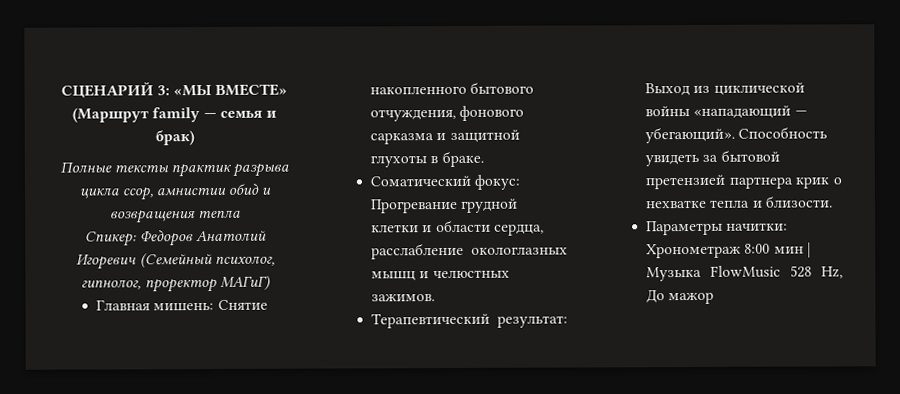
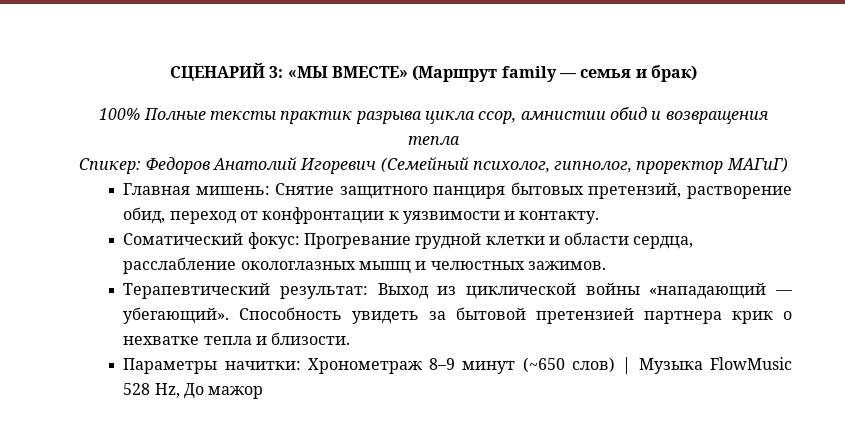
(195, 138) none -> [99,108,141,120] 100%
[370,81,535,95] [370,105,525,122] [370,129,520,145] [370,150,484,168] накопленного бытового отчуждения, фонового сарказма и защитной глухоты в браке. -> [339,182,792,199] [123,207,600,224] защитного панциря бытовых претензий, растворение обид, переход от конфронтации к уязвимости и контакту.
[744,243,804,254] 8:00 мин -> [429,357,616,374] 8–9 минут (~650 слов)

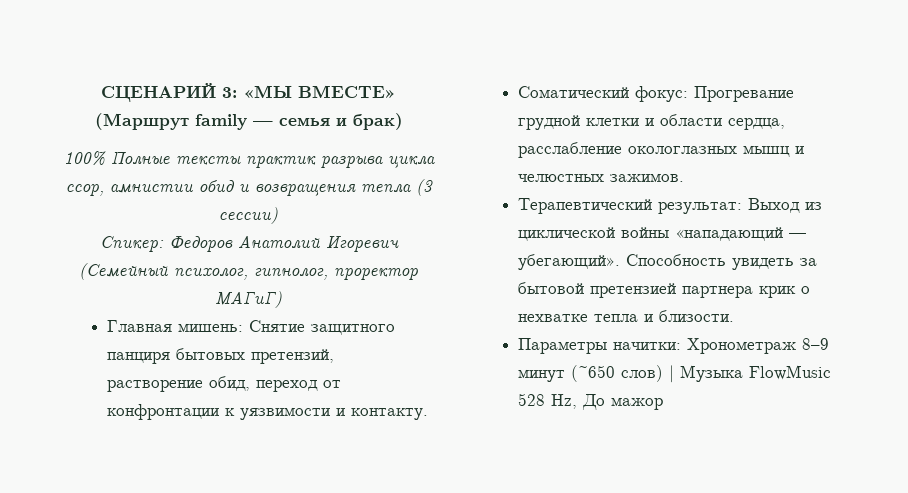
(460, 140) none -> [415,179,433,196] [219,207,278,224] (3 сессии)

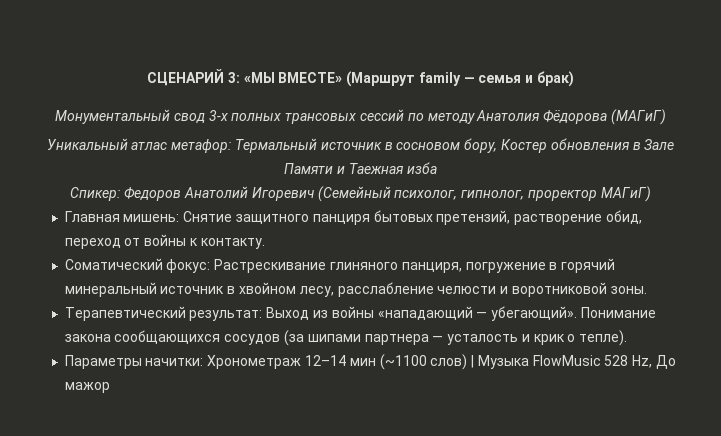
[63,151,435,169] [65,179,433,197] [219,207,278,224] 100% Полные тексты практик разрыва цикла ссор, амнистии обид и возвращения тепла (3 сессии) -> [55,109,666,125] [46,138,675,153] [284,162,437,174] Монументальный свод 3-х полных трансовых сессий по методу Анатолия Фёдорова (МАГиГ) // Уникальный атлас метафор: Термальный источник в сосновом бору, Костер обновления в Зале Памяти и Таежная изба
[107,404,346,420] конфронтации к уязвимости и -> [144,234,198,246] войны к
[694,86,795,102] [518,114,786,130] [518,142,805,158] [518,173,685,182] Прогревание грудной клетки и области сердца, расслабление окологлазных мышц и челюстных зажимов. -> [214,258,616,273] [64,282,647,297] Растрескивание глиняного панциря, погружение в горячий минеральный источник в хвойном лесу, расслабление челюсти и воротниковой зоны.
[518,227,616,241] циклической -> (328, 314) none
[626,254,818,270] [518,282,811,298] [518,310,735,322] Способность увидеть за бытовой претензией партнера крик о нехватке тепла и близости. -> [580,307,656,318] [64,330,628,346] Понимание закона сообщающихся сосудов (за шипами партнера — усталость и крик о тепле).
[802,338,830,350] [518,365,616,382] 8–9 минут (~650 -> [304,354,427,370] 12–14 мин (~1100

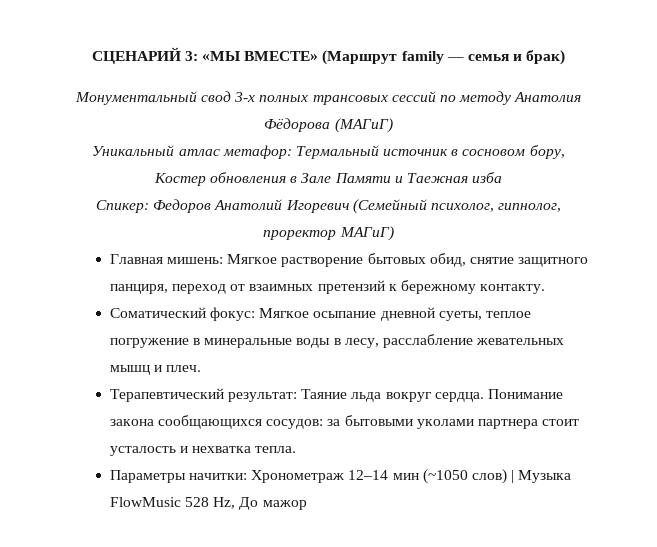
[183,210,642,225] [64,234,265,249] [64,258,616,273] [64,282,647,297] [64,306,656,321] [64,330,628,346] Снятие защитного панциря бытовых претензий, растворение обид, переход от войны к контакту. // Соматический фокус: Растрескивание глиняного панциря, погружение в горячий минеральный источник в хвойном лесу, расслабление челюсти и воротниковой зоны. // Терапевтический результат: Выход из войны «нападающий — убегающий». Понимание закона сообщающихся сосудов (за шипами партнера — усталость и крик о тепле). -> [227,253,589,267] [109,280,546,294] [109,307,531,321] [109,334,565,348] [109,365,202,375] [109,388,563,402] [109,415,580,429] [109,446,297,456] Мягкое растворение бытовых обид, снятие защитного панциря, переход от взаимных претензий к бережному контакту. // Соматический фокус: Мягкое осыпание дневной суеты, теплое погружение в минеральные воды в лесу, расслабление жевательных мышц и плеч. // Терапевтический результат: Таяние льда вокруг сердца. Понимание закона сообщающихся сосудов: за бытовыми уколами партнера стоит усталость и нехватка тепла.
[379,354,427,370] (~1100 -> [422,469,468,484] (~1050

